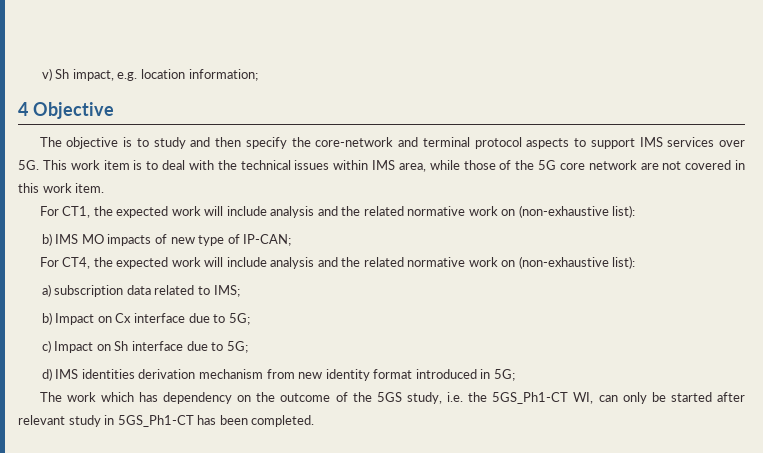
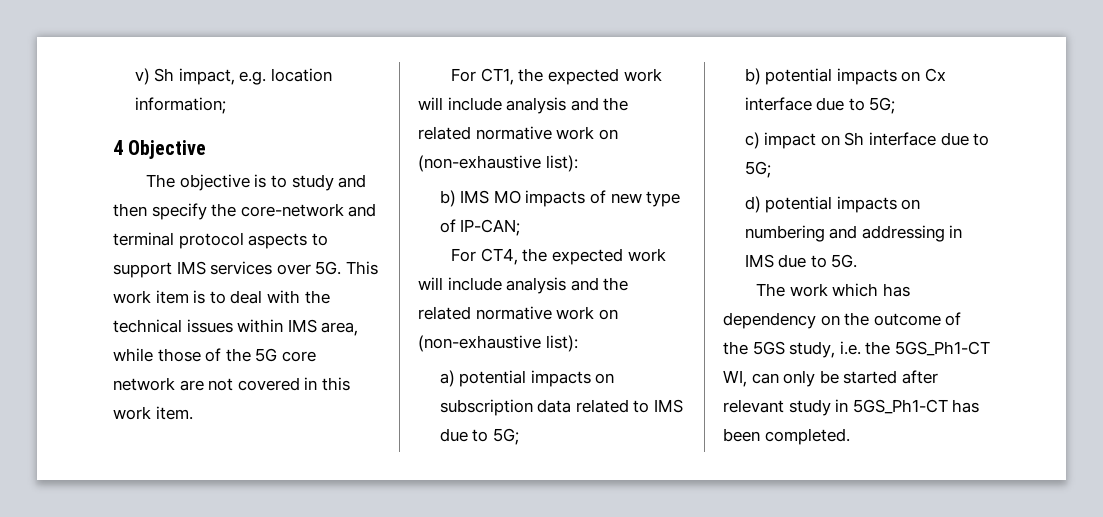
(51, 290) none -> [459,370,615,387] potential impacts on
[213,285,240,297] [41,312,95,325] IMS; // b) Impact -> [653,399,683,413] [439,428,519,445] [744,68,897,85] IMS due to 5G; // b) potential impacts
[54,341,94,353] Impact -> [764,132,817,149] impact
[55,369,515,381] IMS identities derivation mechanism from new identity format introduced in 5G; -> [765,196,921,213] [744,225,963,242] [744,254,858,268] potential impacts on numbering and addressing in IMS due to 5G.

